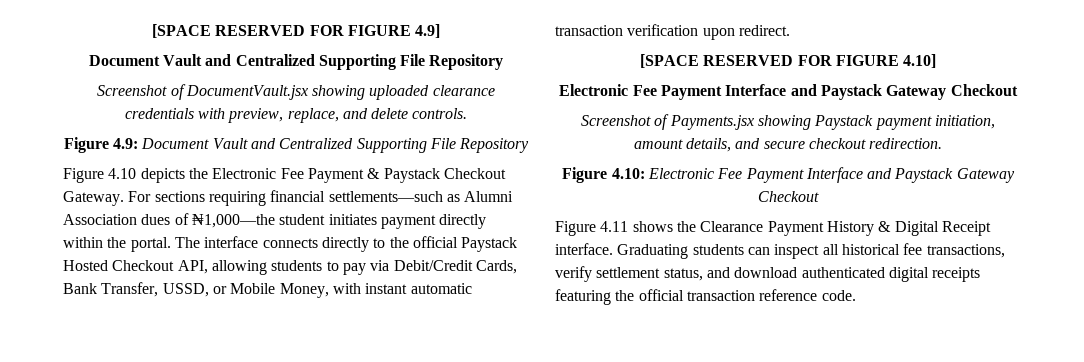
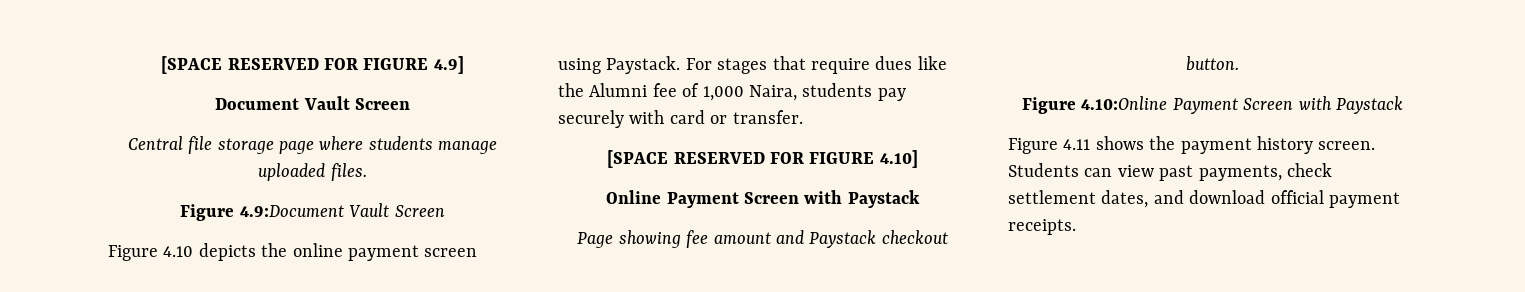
[205,54,504,70] [97,84,495,100] [124,108,468,123] [63,137,530,153] [63,168,506,183] [63,190,514,206] [63,213,487,229] [63,236,518,252] [63,260,517,275] [63,282,472,298] [555,24,790,40] and Centralized Supporting File Repository // Screenshot of DocumentVault.jsx showing uploaded clearance credentials with preview, replace, and delete controls. // Figure 4.9: Document Vault and Centralized Supporting File Repository // Figure 4.10 depicts the Electronic Fee Payment & Paystack Checkout Gateway. For sections requiring financial settlements—such as Alumni Association dues of ₦1,000—the student initiates payment directly within the portal. The interface connects directly to the official Paystack Hosted Checkout API, allowing students to pay via Debit/Credit Cards, Bank Transfer, USSD, or Mobile Money, with instant automatic transaction verification upon redirect. -> [354,98,410,110] [127,136,498,154] [258,163,367,181] [180,203,445,221] [108,243,478,261] [558,56,947,74] [558,83,906,101] [558,110,803,128] Screen // Central file storage page where students manage uploaded files. // Figure 4.9:Document Vault Screen // Figure 4.10 depicts the online payment screen using Paystack. For stages that require dues like the Alumni fee of 1,000 Naira, students pay securely with card or transfer.
[559,84,1018,100] [581,114,995,130] [633,138,943,152] [562,167,1015,183] [758,191,819,202] Electronic Fee Payment Interface and Paystack Gateway Checkout // Screenshot of Payments.jsx showing Paystack payment initiation, amount details, and secure checkout redirection. // Figure 4.10: Electronic Fee Payment Interface and Paystack Gateway Checkout -> [606,190,920,208] [577,230,948,248] [1186,56,1239,71] [1022,96,1403,114] Online Payment Screen with Paystack // Page showing fee amount and Paystack checkout button. // Figure 4.10:Online Payment Screen with Paystack
[700,221,991,236] [555,243,1005,259] [555,266,981,282] [555,289,856,305] Clearance Payment History & Digital Receipt interface. Graduating students can inspect all historical fee transactions, verify settlement status, and download authenticated digital receipts featuring the official transaction reference code. -> [1180,136,1376,154] [1008,163,1332,181] [1008,190,1400,208] [1008,219,1076,235] payment history screen. Students can view past payments, check settlement dates, and download official payment receipts.

